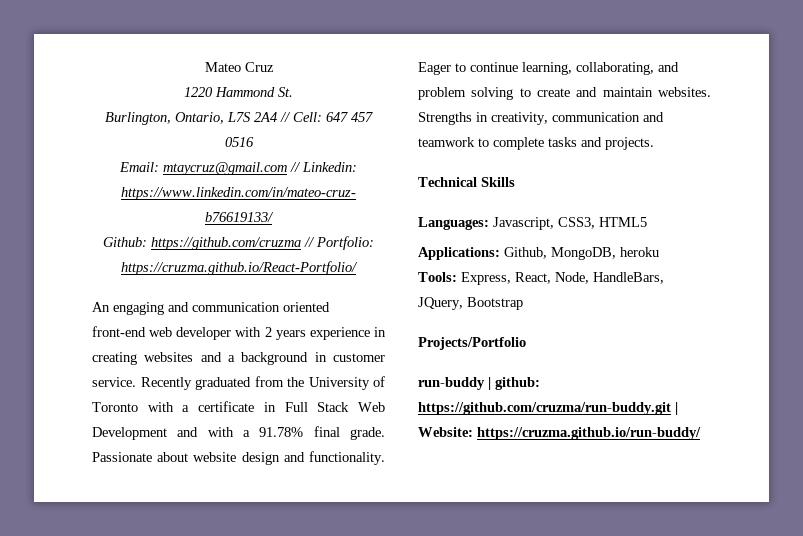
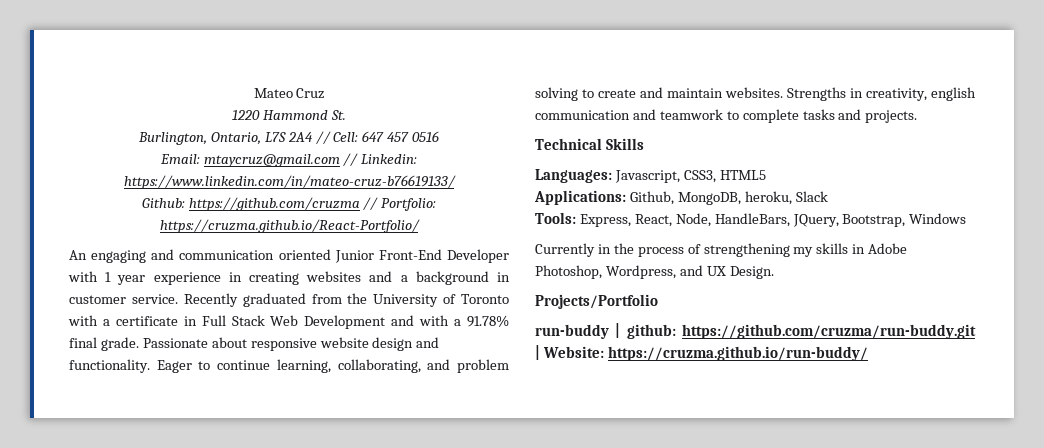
[92,326,306,340] front-end web developer with 2 years -> [334,249,509,263] [68,271,146,285] Junior Front-End Developer with 1 year
(189, 457) none -> [250,338,317,351] responsive
(548, 118) none -> [931,87,976,101] english
[620,247,659,257] heroku -> [744,191,828,205] heroku, Slack
[467,297,523,310] Bootstrap -> [842,213,967,227] [535,243,908,257] [535,265,774,279] Bootstrap, Windows // Currently in the process of strengthening my skills in Adobe Photoshop, Wordpress, and UX Design.

